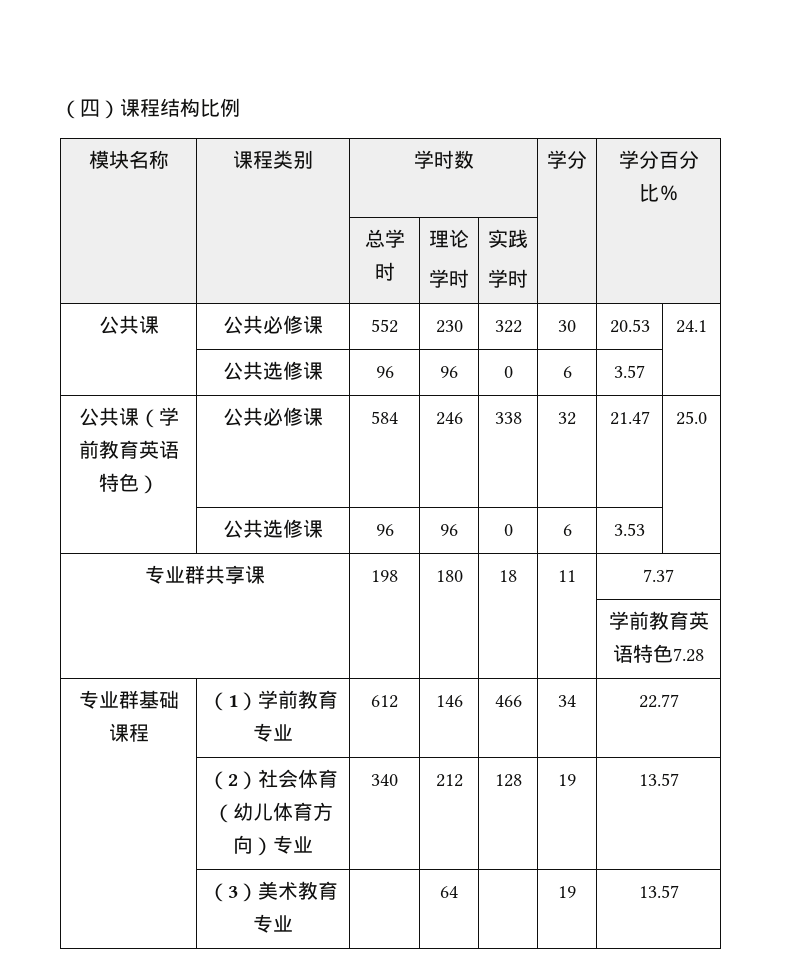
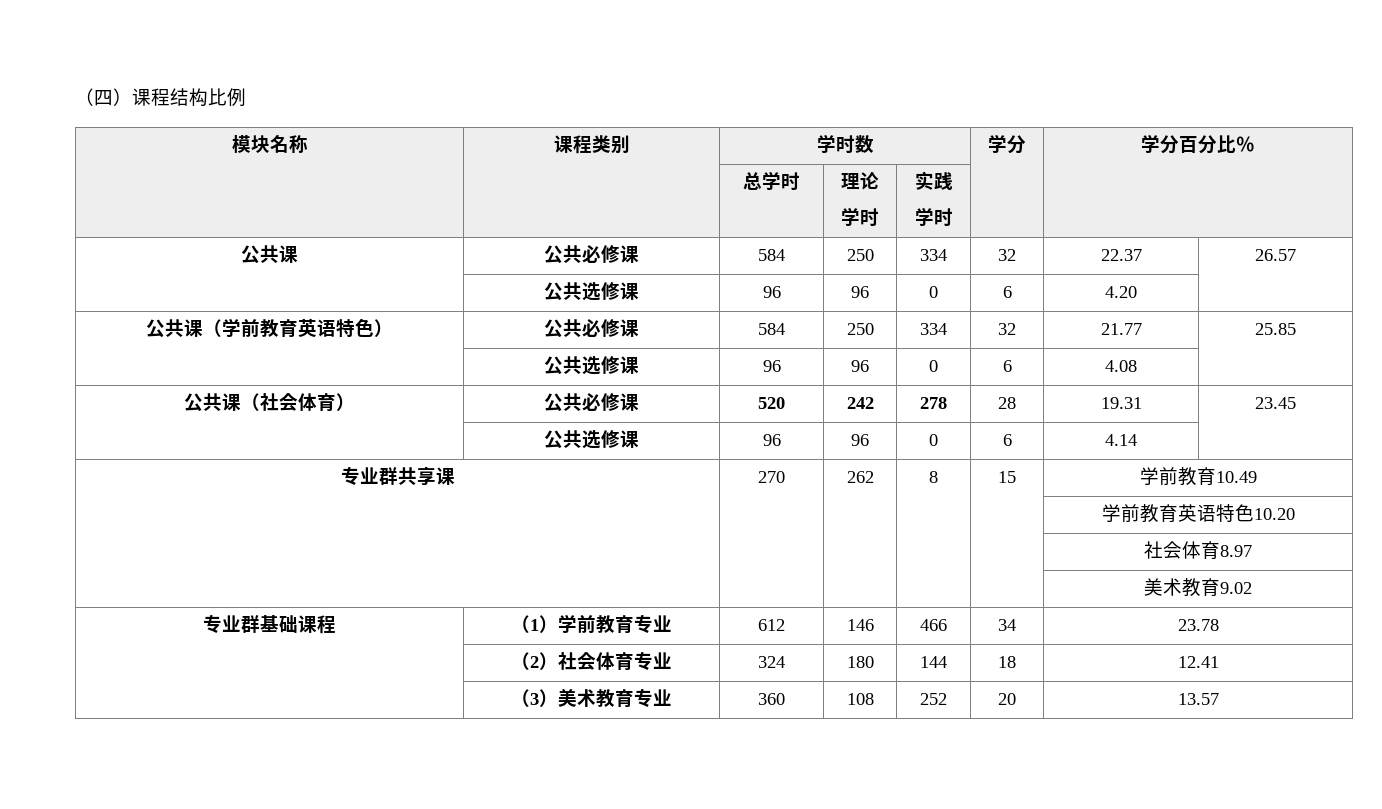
[371,319,398,333] [435,320,463,333] [494,320,522,333] [558,320,576,332] [609,319,650,333] [676,320,707,333] [223,361,323,380] [375,366,394,378] [440,366,458,378] [503,366,513,378] [562,366,572,378] [614,365,645,378] 552 | 230 | 322 | 30 | 20.53 | 24.1 // | 公共选修课 | 96 | 96 | 0 | 6 | 3.57 -> [758,249,785,261] [846,249,874,261] [920,249,947,261] [998,249,1016,261] [1100,249,1142,261] [1255,249,1296,261] [544,282,639,301] [762,286,781,298] [851,286,869,298] [929,286,938,298] [1002,286,1012,298] [1105,286,1137,298] 584 | 250 | 334 | 32 | 22.37 | 26.57 // | 公共选修课 | 96 | 96 | 0 | 6 | 4.20
[435,412,463,425] [494,412,522,424] [558,412,576,425] [609,411,650,425] [676,411,707,425] [223,519,323,538] [375,524,394,536] [440,524,458,536] [503,524,513,536] [562,524,572,536] [614,523,645,536] [145,565,265,584] [371,570,398,582] [435,570,463,582] [499,570,517,582] [558,570,576,582] [643,569,674,582] [608,611,709,630] [613,644,704,663] 246 | 338 | 32 | 21.47 | 25.0 // | 公共选修课 | 96 | 96 | 0 | 6 | 3.53 | // 专业群共享课 | 198 | 180 | 18 | 11 | 7.37 // | | | | | 学前教育英语特色7.28 -> [846,323,874,335] [920,323,947,335] [998,323,1016,335] [1100,323,1142,335] [1255,323,1296,335] [544,356,639,375] [762,360,781,372] [851,360,869,372] [929,360,938,372] [1002,360,1012,372] [1105,360,1137,372] [184,393,355,412] [544,393,639,412] [758,397,785,409] [846,397,874,409] [920,397,947,409] [998,397,1016,409] [1100,397,1142,409] [1255,397,1296,409] [544,430,639,449] [762,434,781,446] [851,434,869,446] [929,434,938,446] [1002,434,1012,446] [1105,434,1137,446] [340,466,455,486] [758,471,785,483] [846,471,874,483] [929,471,938,483] [998,471,1016,483] [1139,467,1257,486] [1101,504,1295,523] [1144,541,1252,559] [1144,578,1252,597] 250 | 334 | 32 | 21.77 | 25.85 // | 公共选修课 | 96 | 96 | 0 | 6 | 4.08 | // 公共课（社会体育） | 公共必修课 | 520 | 242 | 278 | 28 | 19.31 | 23.45 // | 公共选修课 | 96 | 96 | 0 | 6 | 4.14 | // 专业群共享课 | 270 | 262 | 8 | 15 | 学前教育10.49 // | | | | | 学前教育英语特色10.20 // | | | | | 社会体育8.97 // | | | | | 美术教育9.02
[638,694,679,708] 22.77 -> [1177,619,1219,631] 23.78
[213,802,333,823] [233,835,313,856] [371,774,398,786] [435,774,463,787] [494,774,522,787] [558,774,576,786] [638,773,679,786] （幼儿体育方向）专业 | 340 | 212 | 128 | 19 | 13.57 -> [633,651,672,671] [758,656,785,668] [846,656,874,668] [920,656,947,668] [998,656,1016,668] [1177,656,1219,668] 专业 | 324 | 180 | 144 | 18 | 12.41
[440,886,458,898] [558,886,576,898] | 64 | | 19 -> [758,693,785,705] [846,693,874,705] [920,693,947,705] [998,693,1016,705] 360 | 108 | 252 | 20

